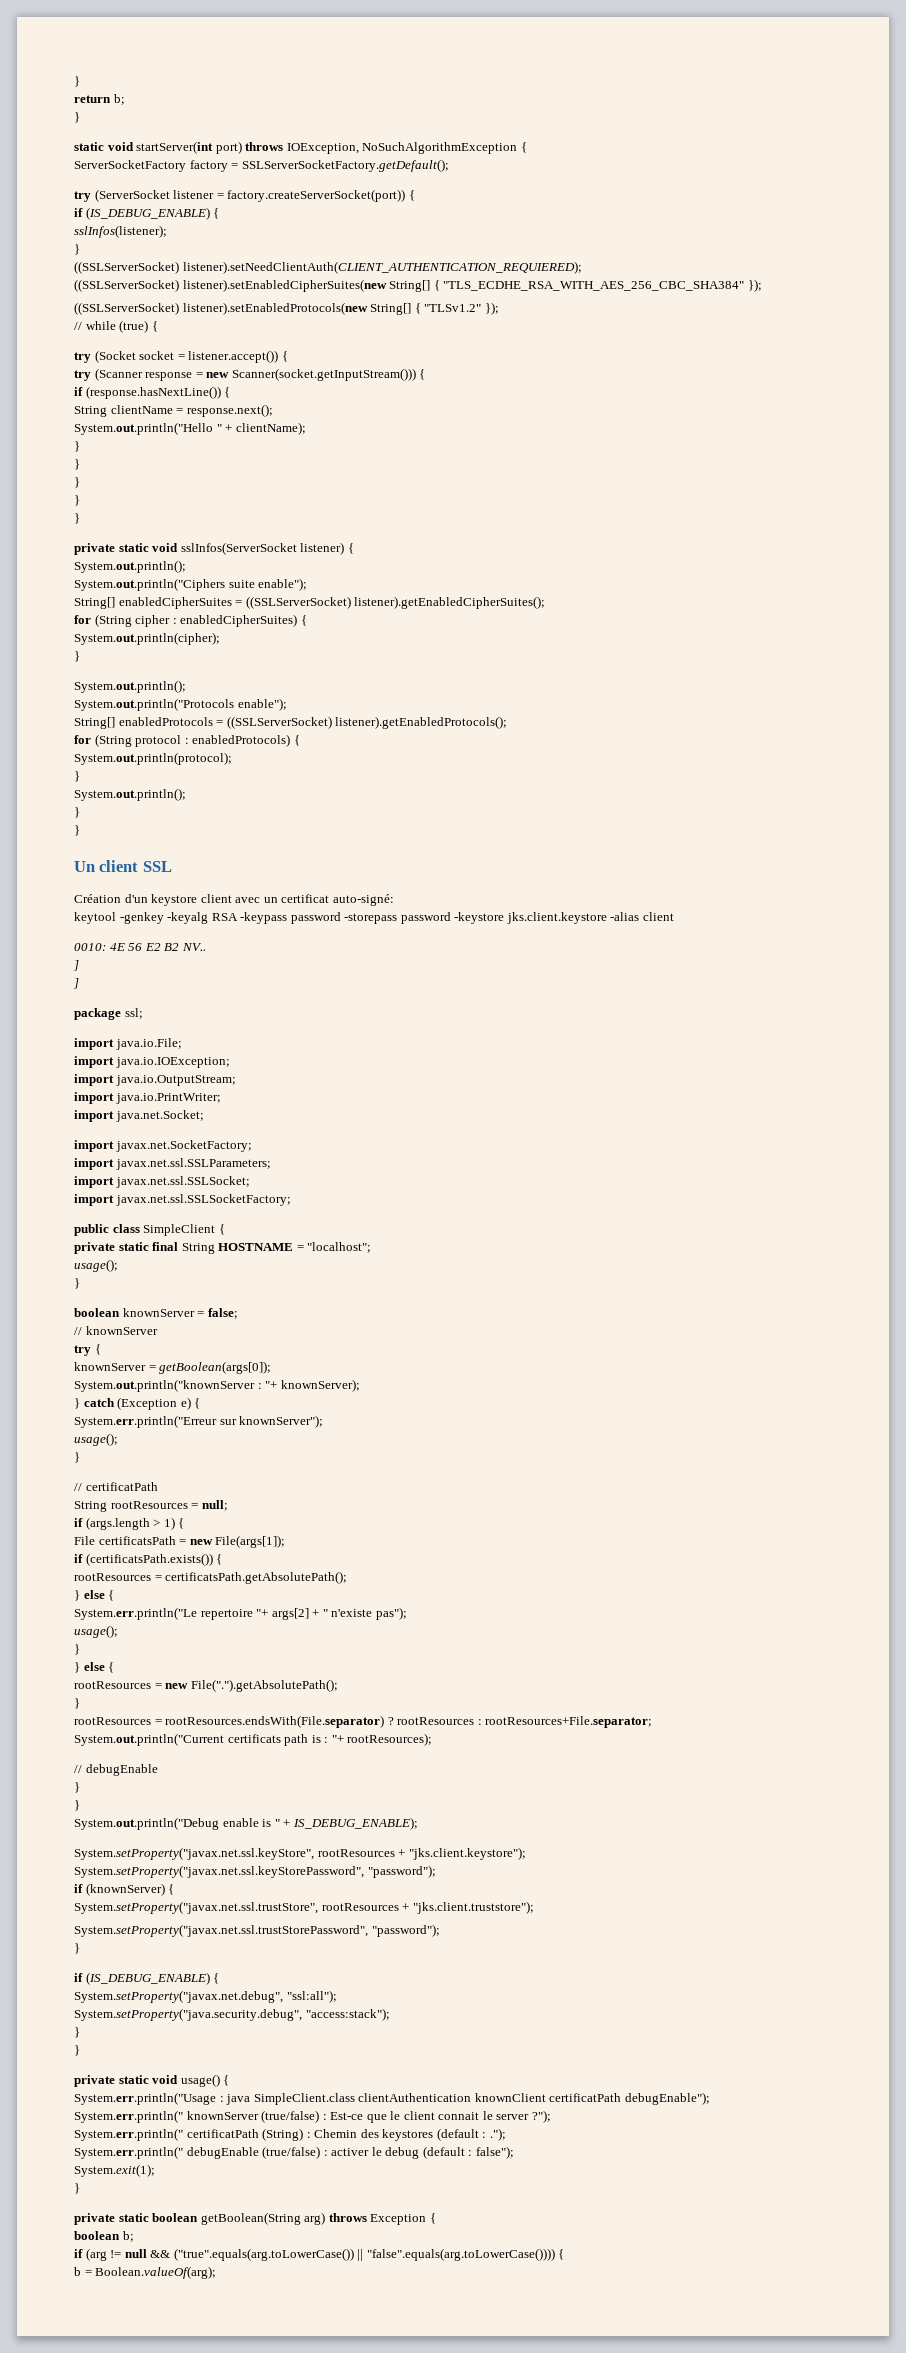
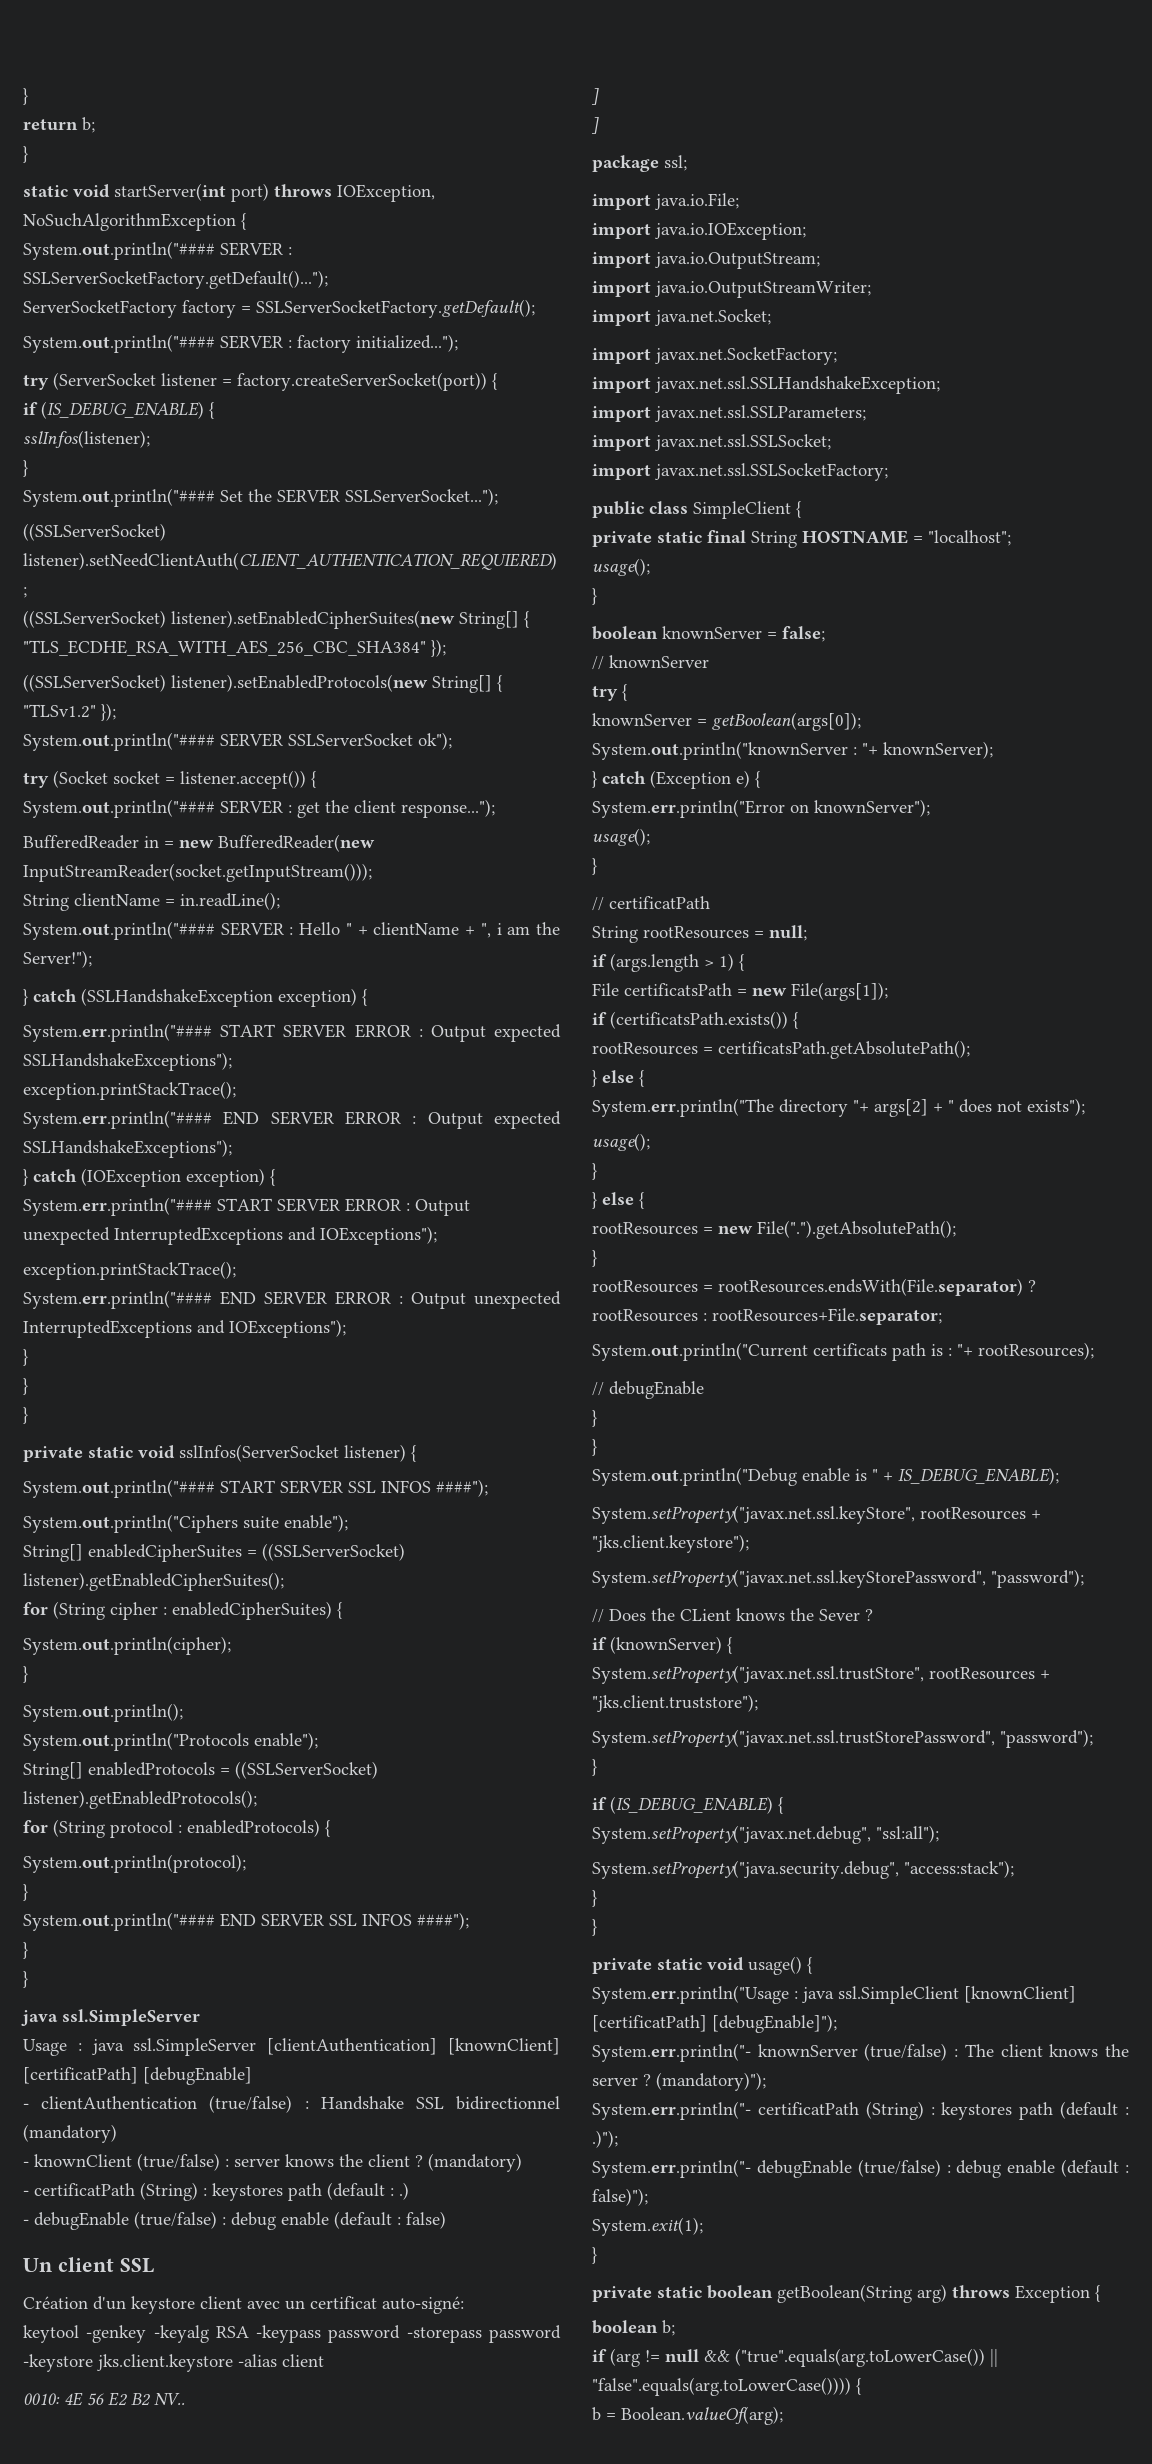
(527, 147) none -> [23,241,292,260] [23,270,328,289] // System.out.println("#### SERVER : SSLServerSocketFactory.getDefault()...");
(449, 165) none -> [23,334,458,353] // System.out.println("#### SERVER : factory initialized...");
(80, 249) none -> [23,488,498,507] // System.out.println("#### Set the SERVER SSLServerSocket...");
[74,320,158,333] // while (true) { -> [23,732,452,751] System.out.println("#### SERVER SSLServerSocket ok");
[74,368,426,381] [74,386,231,399] [74,404,273,417] [74,422,306,435] [74,441,80,452] [74,459,80,470] try (Scanner response = new Scanner(socket.getInputStream())) { // if (response.hasNextLine()) { // String clientName = response.next(); // System.out.println("Hello " + clientName); // } // } -> [23,799,495,818] [23,834,375,852] [23,863,372,882] [23,892,280,911] [23,921,561,940] [23,950,92,968] [23,988,367,1007] [23,1023,561,1042] [23,1052,232,1071] [23,1081,236,1100] [23,1110,561,1129] [23,1139,232,1158] [23,1168,275,1187] [23,1197,470,1216] [23,1226,437,1245] [23,1261,236,1280] [23,1290,561,1309] [23,1319,346,1338] System.out.println("#### SERVER : get the client response..."); // BufferedReader in = new BufferedReader(new InputStreamReader(socket.getInputStream())); // String clientName = in.readLine(); // System.out.println("#### SERVER : Hello " + clientName + ", i am the Server!"); // } catch (SSLHandshakeException exception) { // System.err.println("#### START SERVER ERROR : Output expected SSLHandshakeExceptions"); // exception.printStackTrace(); // System.err.println("#### END SERVER ERROR : Output expected SSLHandshakeExceptions"); // } catch (IOException exception) { // System.err.println("#### START SERVER ERROR : Output unexpected InterruptedExceptions and IOExceptions"); // exception.printStackTrace(); // System.err.println("#### END SERVER ERROR : Output unexpected InterruptedExceptions and IOExceptions");
[74,560,186,573] System.out.println(); -> [23,1479,488,1498] System.out.println("#### START SERVER SSL INFOS ####");
[74,788,186,801] [74,807,80,818] [74,825,80,836] System.out.println(); // } // } -> [23,1912,469,1931] [23,1942,28,1959] [23,1971,28,1988] [21,2009,200,2026] [23,2038,560,2056] [23,2067,252,2085] [23,2095,560,2113] [23,2124,117,2143] [23,2153,522,2172] [23,2182,409,2201] [23,2211,446,2230] System.out.println("#### END SERVER SSL INFOS ####"); // } // } // java ssl.SimpleServer // Usage : java ssl.SimpleServer [clientAuthentication] [knownClient] [certificatPath] [debugEnable] // - clientAuthentication (true/false) : Handshake SSL bidirectionnel (mandatory) // - knownClient (true/false) : server knows the client ? (mandatory) // - certificatPath (String) : keystores path (default : .) // - debugEnable (true/false) : debug enable (default : false)
[115,1093,221,1104] java.io.PrintWriter; -> [655,281,871,298] java.io.OutputStreamWriter;
(252, 1146) none -> [592,376,940,394] // import javax.net.ssl.SSLHandshakeException;
[74,1415,237,1428] System.err.println("Erreur sur -> [592,799,809,818] System.err.println("Error on
[74,1607,253,1620] System.err.println("Le repertoire -> [592,1098,848,1117] System.err.println("The directory
[331,1607,407,1620] n'existe pas"); -> [959,1098,1085,1116] does not exists");
(436, 1871) none -> [592,1608,873,1623] // // Does the CLient knows the Sever ?
[253,2092,710,2105] [74,2110,551,2123] [74,2128,506,2141] [74,2146,514,2159] SimpleClient.class clientAuthentication knownClient certificatPath debugEnable"); // System.err.println(" knownServer (true/false) : Est-ce que le client connait le server ?"); // System.err.println(" certificatPath (String) : Chemin des keystores (default : ."); // System.err.println(" debugEnable (true/false) : activer le debug (default : false"); -> [838,1986,1076,2004] [592,2014,837,2033] [592,2043,1129,2062] [592,2072,766,2091] [592,2101,1129,2120] [592,2130,618,2148] [592,2159,1129,2178] [592,2188,648,2206] ssl.SimpleClient [knownClient] [certificatPath] [debugEnable]"); // System.err.println("- knownServer (true/false) : The client knows the server ? (mandatory)"); // System.err.println("- certificatPath (String) : keystores path (default : .)"); // System.err.println("- debugEnable (true/false) : debug enable (default : false)");

